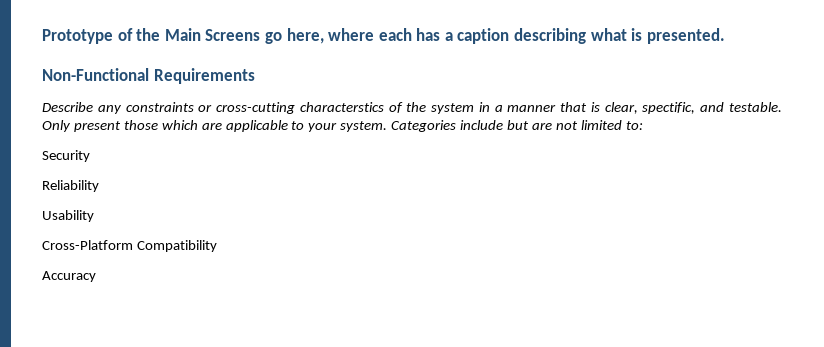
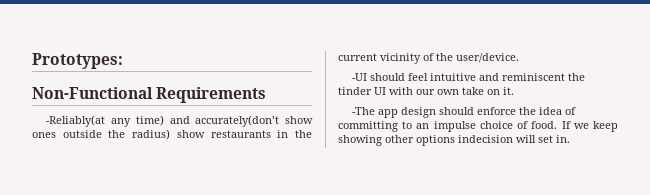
[42,28,725,44] [42,68,255,84] [42,102,782,114] [42,120,643,132] [42,150,90,162] [42,180,99,192] [42,210,94,222] [42,240,217,252] [42,271,96,282] Prototype of the Main Screens go here, where each has a caption describing what is presented. // Non-Functional Requirements // Describe any constraints or cross-cutting characterstics of the system in a manner that is clear, spectific, and testable. Only present those which are applicable to your system. Categories include but are not limited to: // Security // Reliability // Usability // Cross-Platform Compatibility // Accuracy -> [32,53,123,69] [32,87,267,103] [46,115,313,127] [32,129,313,140] [338,53,519,64] [352,73,586,81] [338,87,514,95] [352,107,577,118] [338,121,618,132] [338,135,570,146] Prototypes: // Non-Functional Requirements // -Reliably(at any time) and accurately(don’t show ones outside the radius) show restaurants in the current vicinity of the user/device. // -UI should feel intuitive and reminiscent the tinder UI with our own take on it. // -The app design should enforce the idea of committing to an impulse choice of food. If we keep showing other options indecision will set in.

